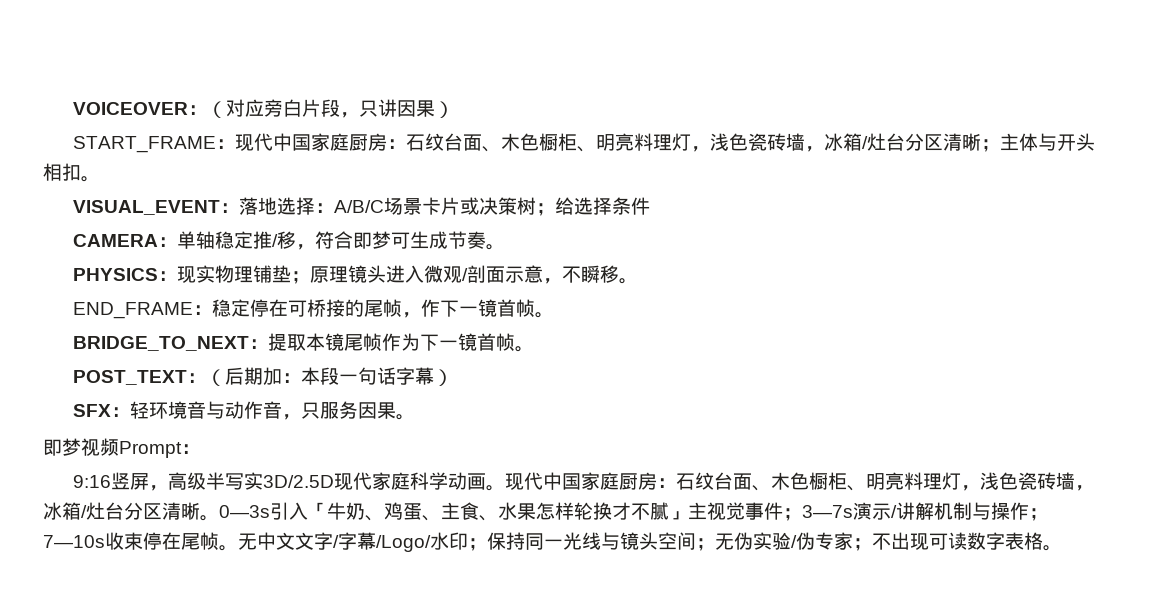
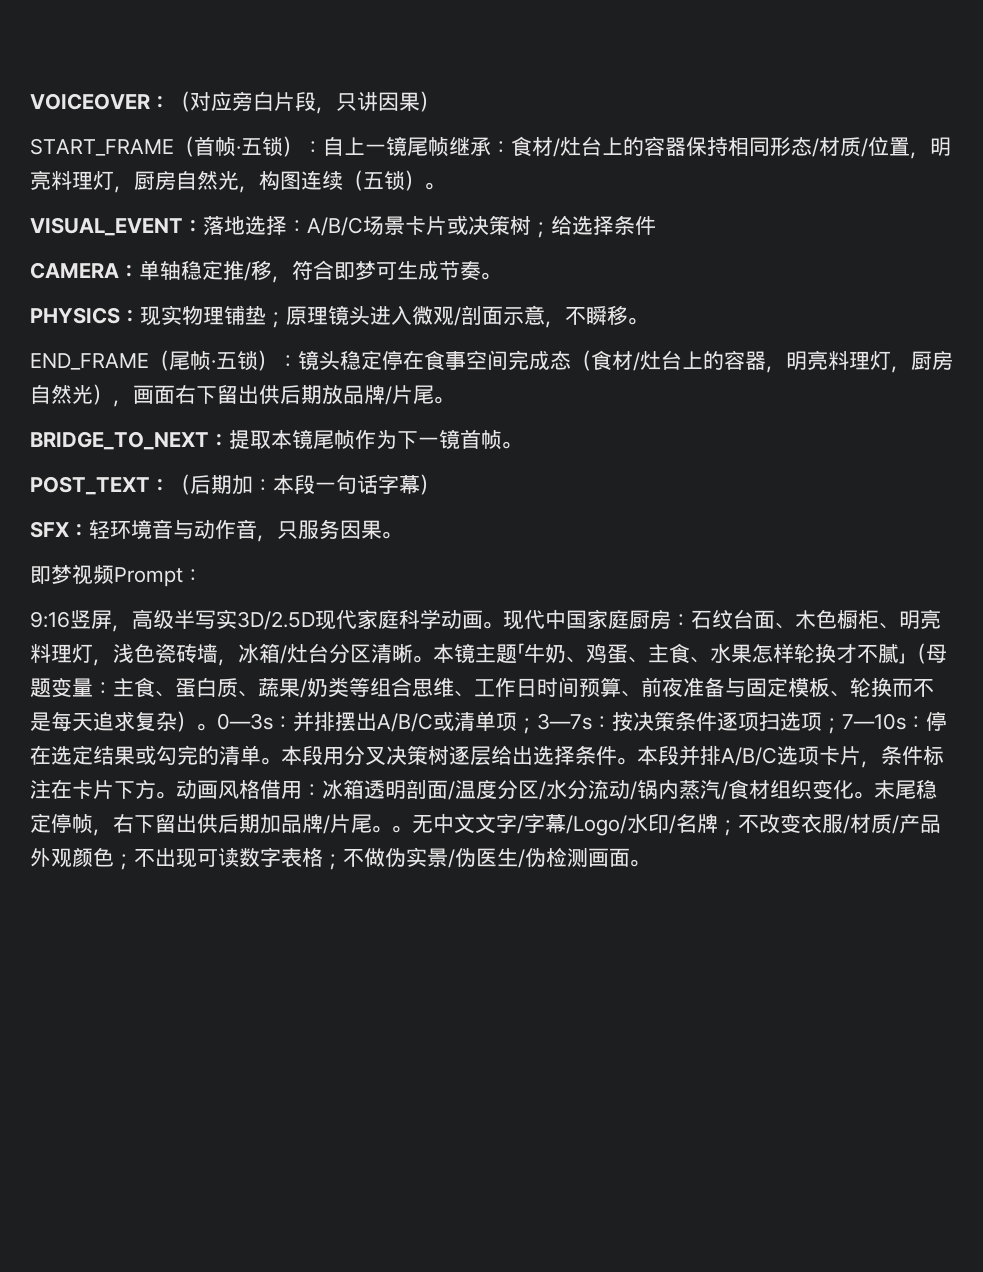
[216,133,1096,152] [43,163,81,181] ：现代中国家庭厨房：石纹台面、木色橱柜、明亮料理灯，浅色瓷砖墙，冰箱/灶台分区清晰；主体与开头相扣 -> [174,136,951,159] [30,170,425,193] （首帧·五锁）：自上一镜尾帧继承：食材/灶台上的容器保持相同形态/材质/位置，明亮料理灯，厨房自然光，构图连续（五锁）
[193,299,536,318] ：稳定停在可桥接的尾帧，作下一镜首帧 -> [149,350,953,373] [30,384,434,407] （尾帧·五锁）：镜头稳定停在食事空间完成态（食材/灶台上的容器，明亮料理灯，厨房自然光），画面右下留出供后期放品牌/片尾
[219,502,308,520] 0—3s引入 -> [433,643,517,664] 本镜主题
[688,502,1048,521] [43,532,219,550] 主视觉事件；3—7s演示/讲解机制与操作；7—10s收束停在尾帧 -> [906,643,947,664] [30,677,934,698] [30,711,947,734] [30,745,944,768] [30,779,937,800] [30,813,392,836] （母题变量：主食、蛋白质、蔬果/奶类等组合思维、工作日时间预算、前夜准备与固定模板、轮换而不是每天追求复杂）。0—3s：并排摆出A/B/C或清单项；3—7s：按决策条件逐项扫选项；7—10s：停在选定结果或勾完的清单。本段用分叉决策树逐层给出选择条件。本段并排A/B/C选项卡片，条件标注在卡片下方。动画风格借用：冰箱透明剖面/温度分区/水分流动/锅内蒸汽/食材组织变化。末尾稳定停帧，右下留出供后期加品牌/片尾。
[468,532,853,551] ；保持同一光线与镜头空间；无伪实验/伪专家 -> [669,814,941,836] [30,847,114,867] /名牌；不改变衣服/材质/产品外观颜色
(1043, 541) none -> [323,847,630,870] ；不做伪实景/伪医生/伪检测画面

